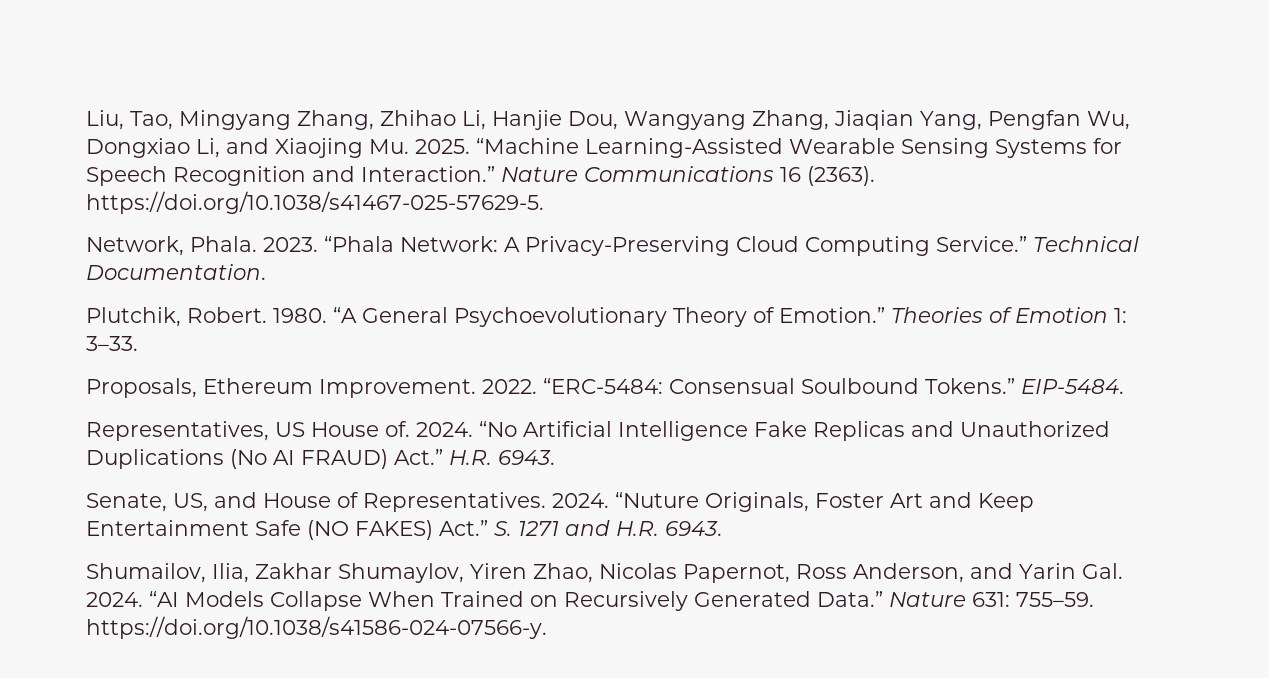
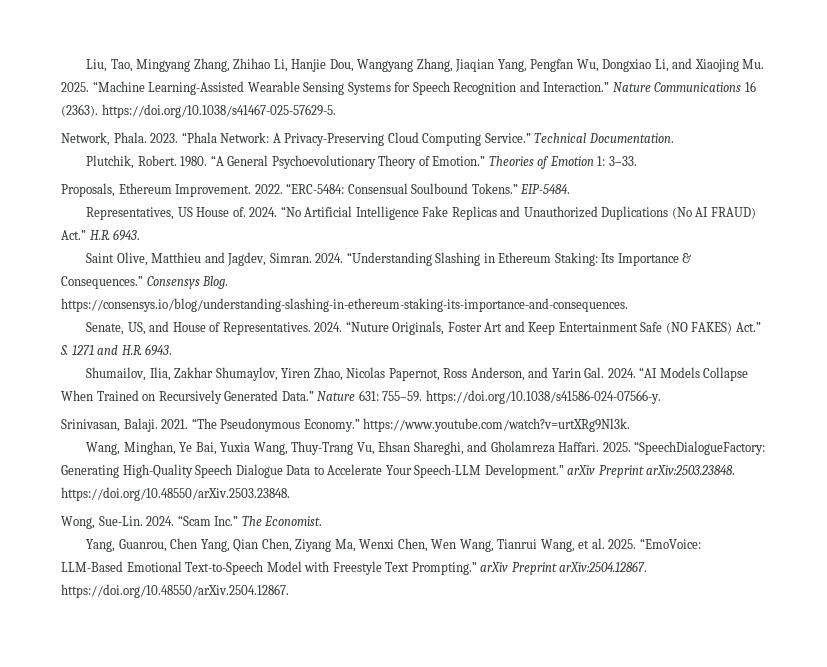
(555, 457) none -> [86,252,692,266] [61,276,229,289] [61,298,628,312] // Saint Olive, Matthieu and Jagdev, Simran. 2024. “Understanding Slashing in Ethereum Staking: Its Importance & Consequences.” Consensys Blog. https://consensys.io/blog/understanding-slashing-in-ethereum-staking-its-importance-and-consequences.
(547, 627) none -> [61,418,631,432] [86,441,766,455] [61,464,736,478] [61,487,290,501] [61,515,323,529] [86,538,701,552] [61,561,648,575] [61,584,289,598] // Srinivasan, Balaji. 2021. “The Pseudonymous Economy.” https://www.youtube.com/watch?v=urtXRg9Nl3k. // Wang, Minghan, Ye Bai, Yuxia Wang, Thuy-Trang Vu, Ehsan Shareghi, and Gholamreza Haffari. 2025. “SpeechDialogueFactory: Generating High-Quality Speech Dialogue Data to Accelerate Your Speech-LLM Development.” arXiv Preprint arXiv:2503.23848. https://doi.org/10.48550/arXiv.2503.23848. // Wong, Sue-Lin. 2024. “Scam Inc.” The Economist. // Yang, Guanrou, Chen Yang, Qian Chen, Ziyang Ma, Wenxi Chen, Wen Wang, Tianrui Wang, et al. 2025. “EmoVoice: LLM-Based Emotional Text-to-Speech Model with Freestyle Text Prompting.” arXiv Preprint arXiv:2504.12867. https://doi.org/10.48550/arXiv.2504.12867.

